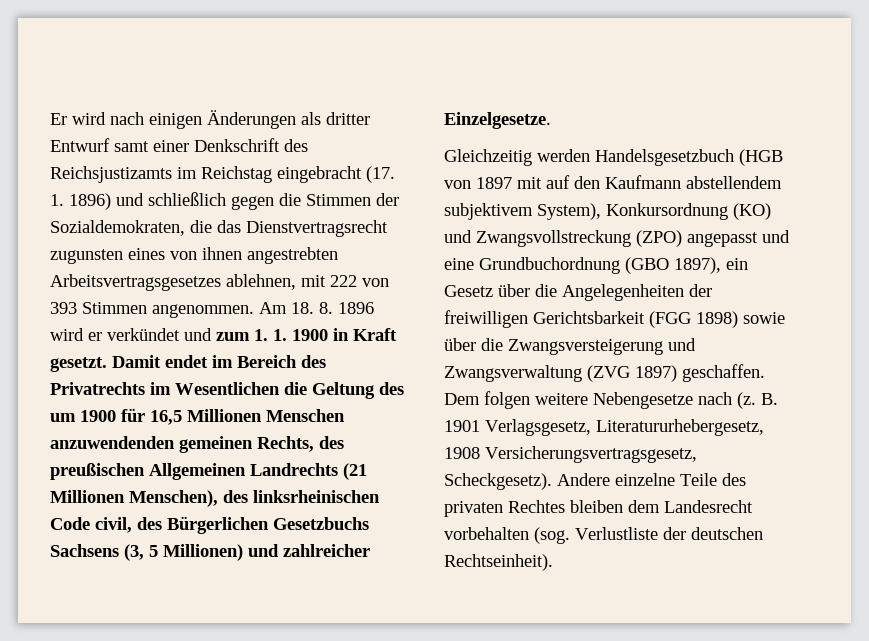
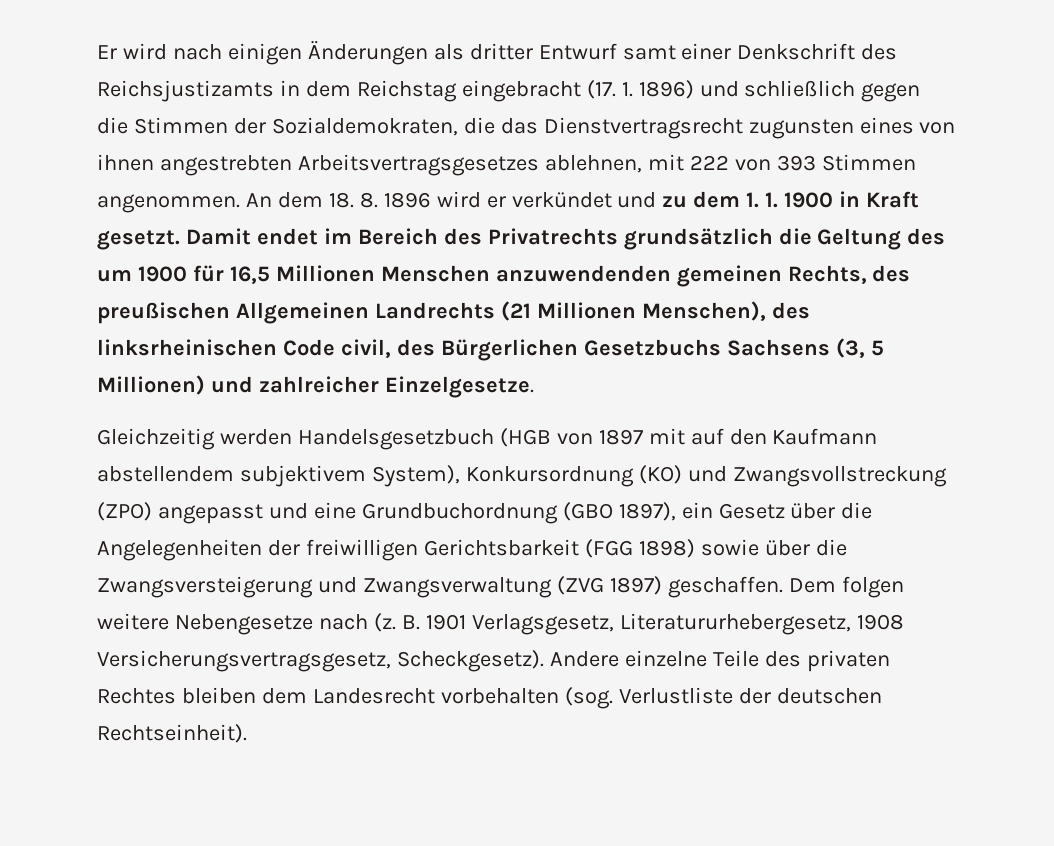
[177,167,197,179] im -> [279,80,351,97] in dem
[259,302,287,314] Am -> [245,192,323,208] An dem
[216,332,250,341] zum -> [662,191,741,208] zu dem
[150,382,280,395] im Wesentlichen -> [623,228,773,250] grundsätzlich

